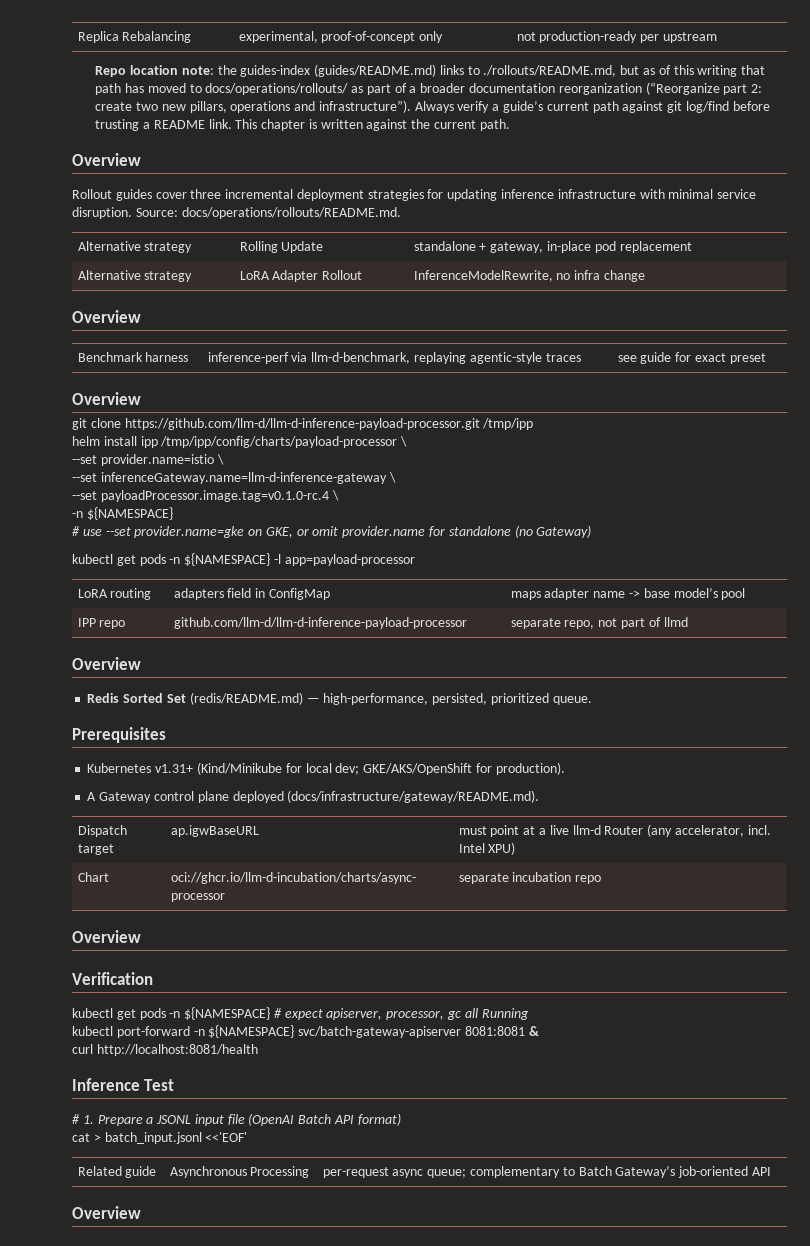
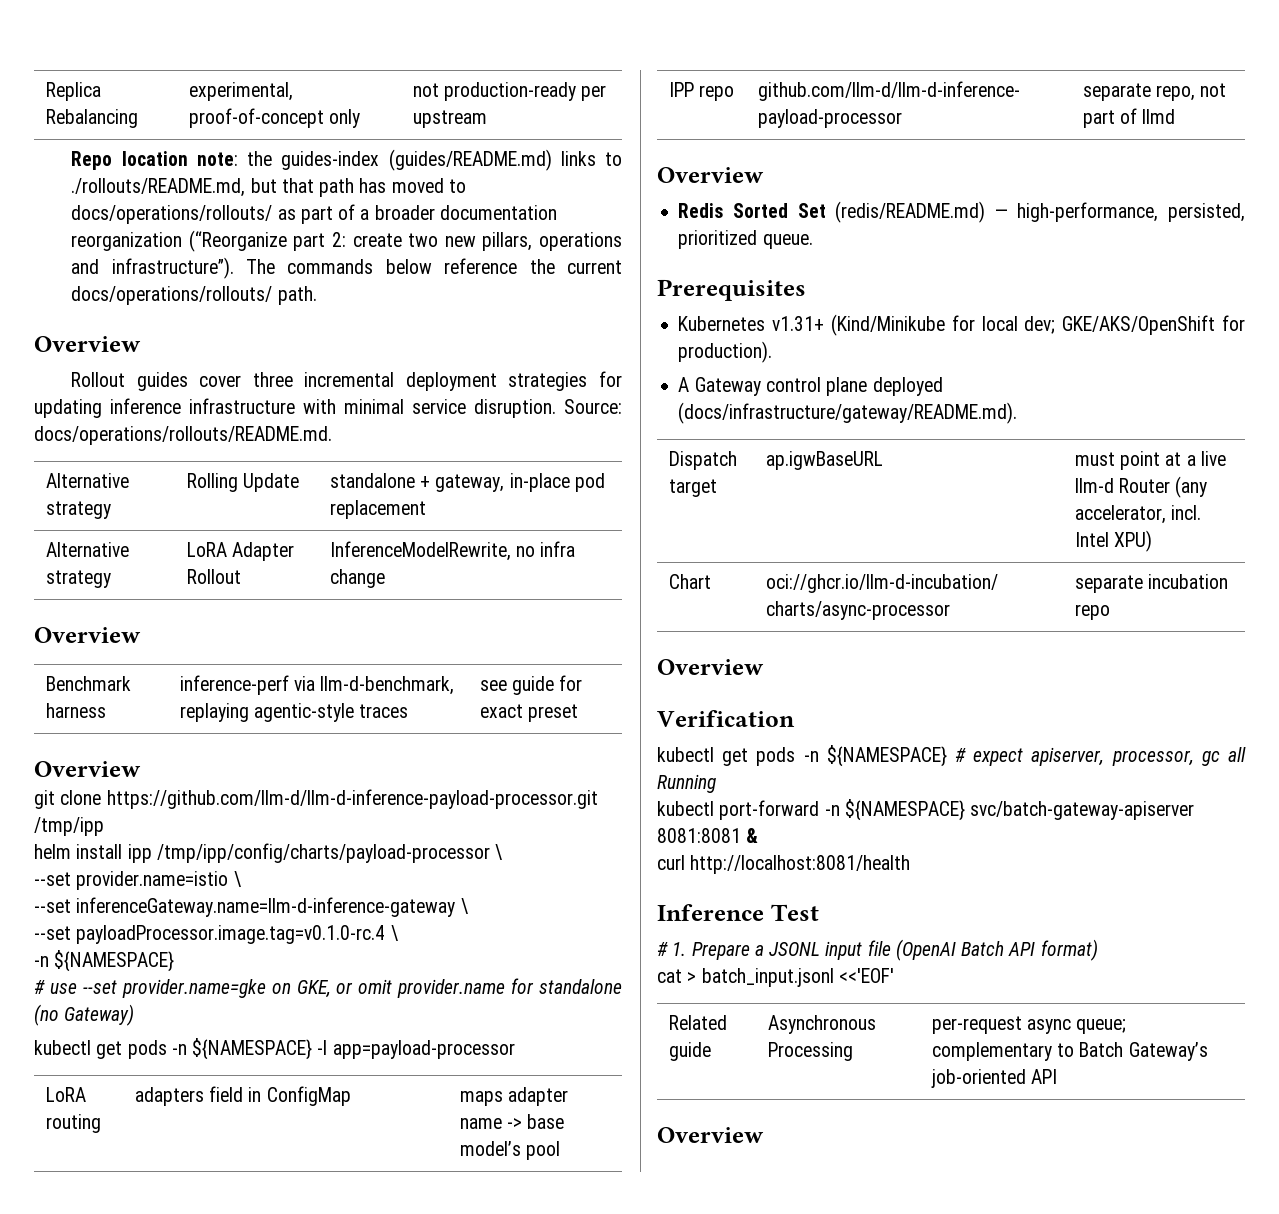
[643,65,738,77] as of this writing -> (277, 185) none
[414,101,770,113] [95,119,408,131] Always verify a guide’s current path against git log/find before trusting a README link. This chapter is written against -> [246,258,518,274] The commands below reference
(477, 124) none -> [71,286,273,305] docs/operations/rollouts/

